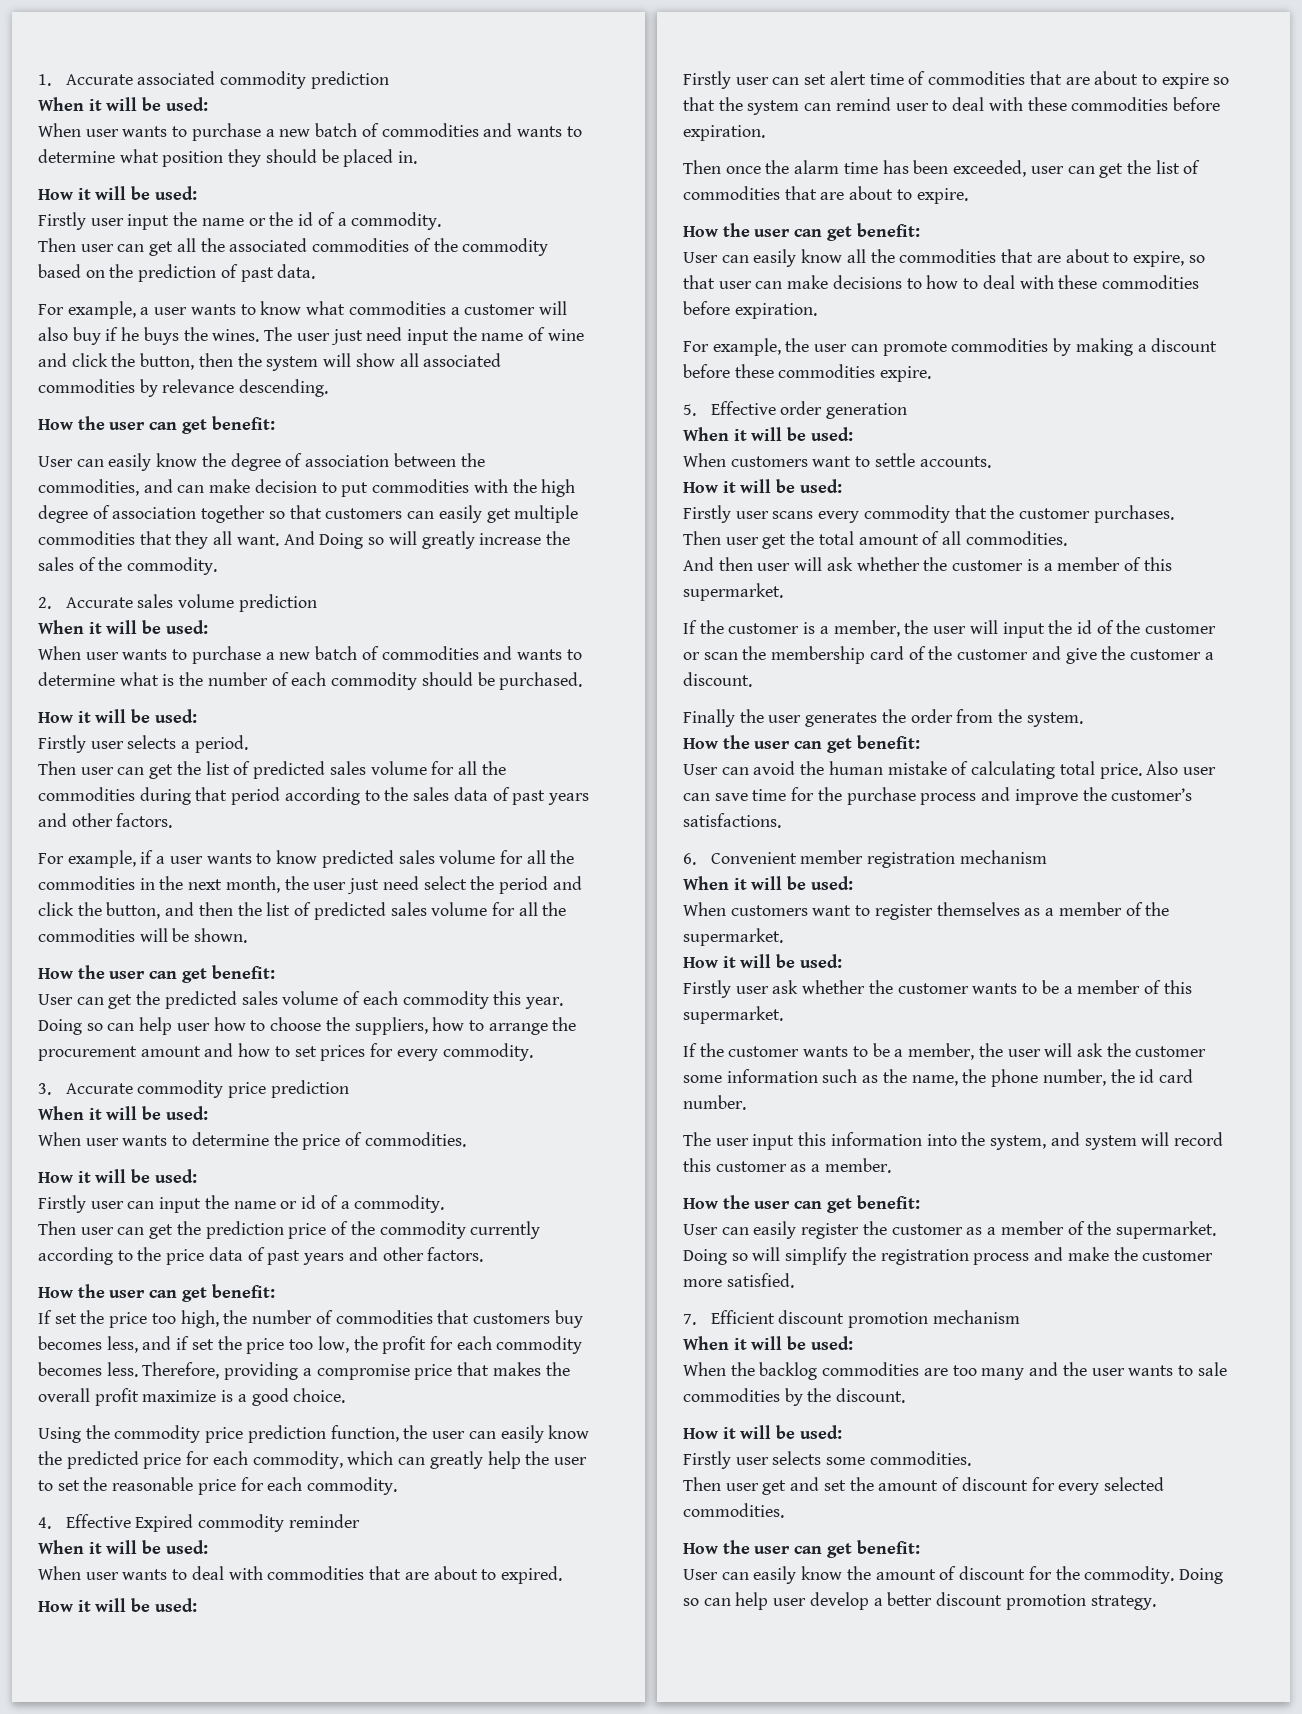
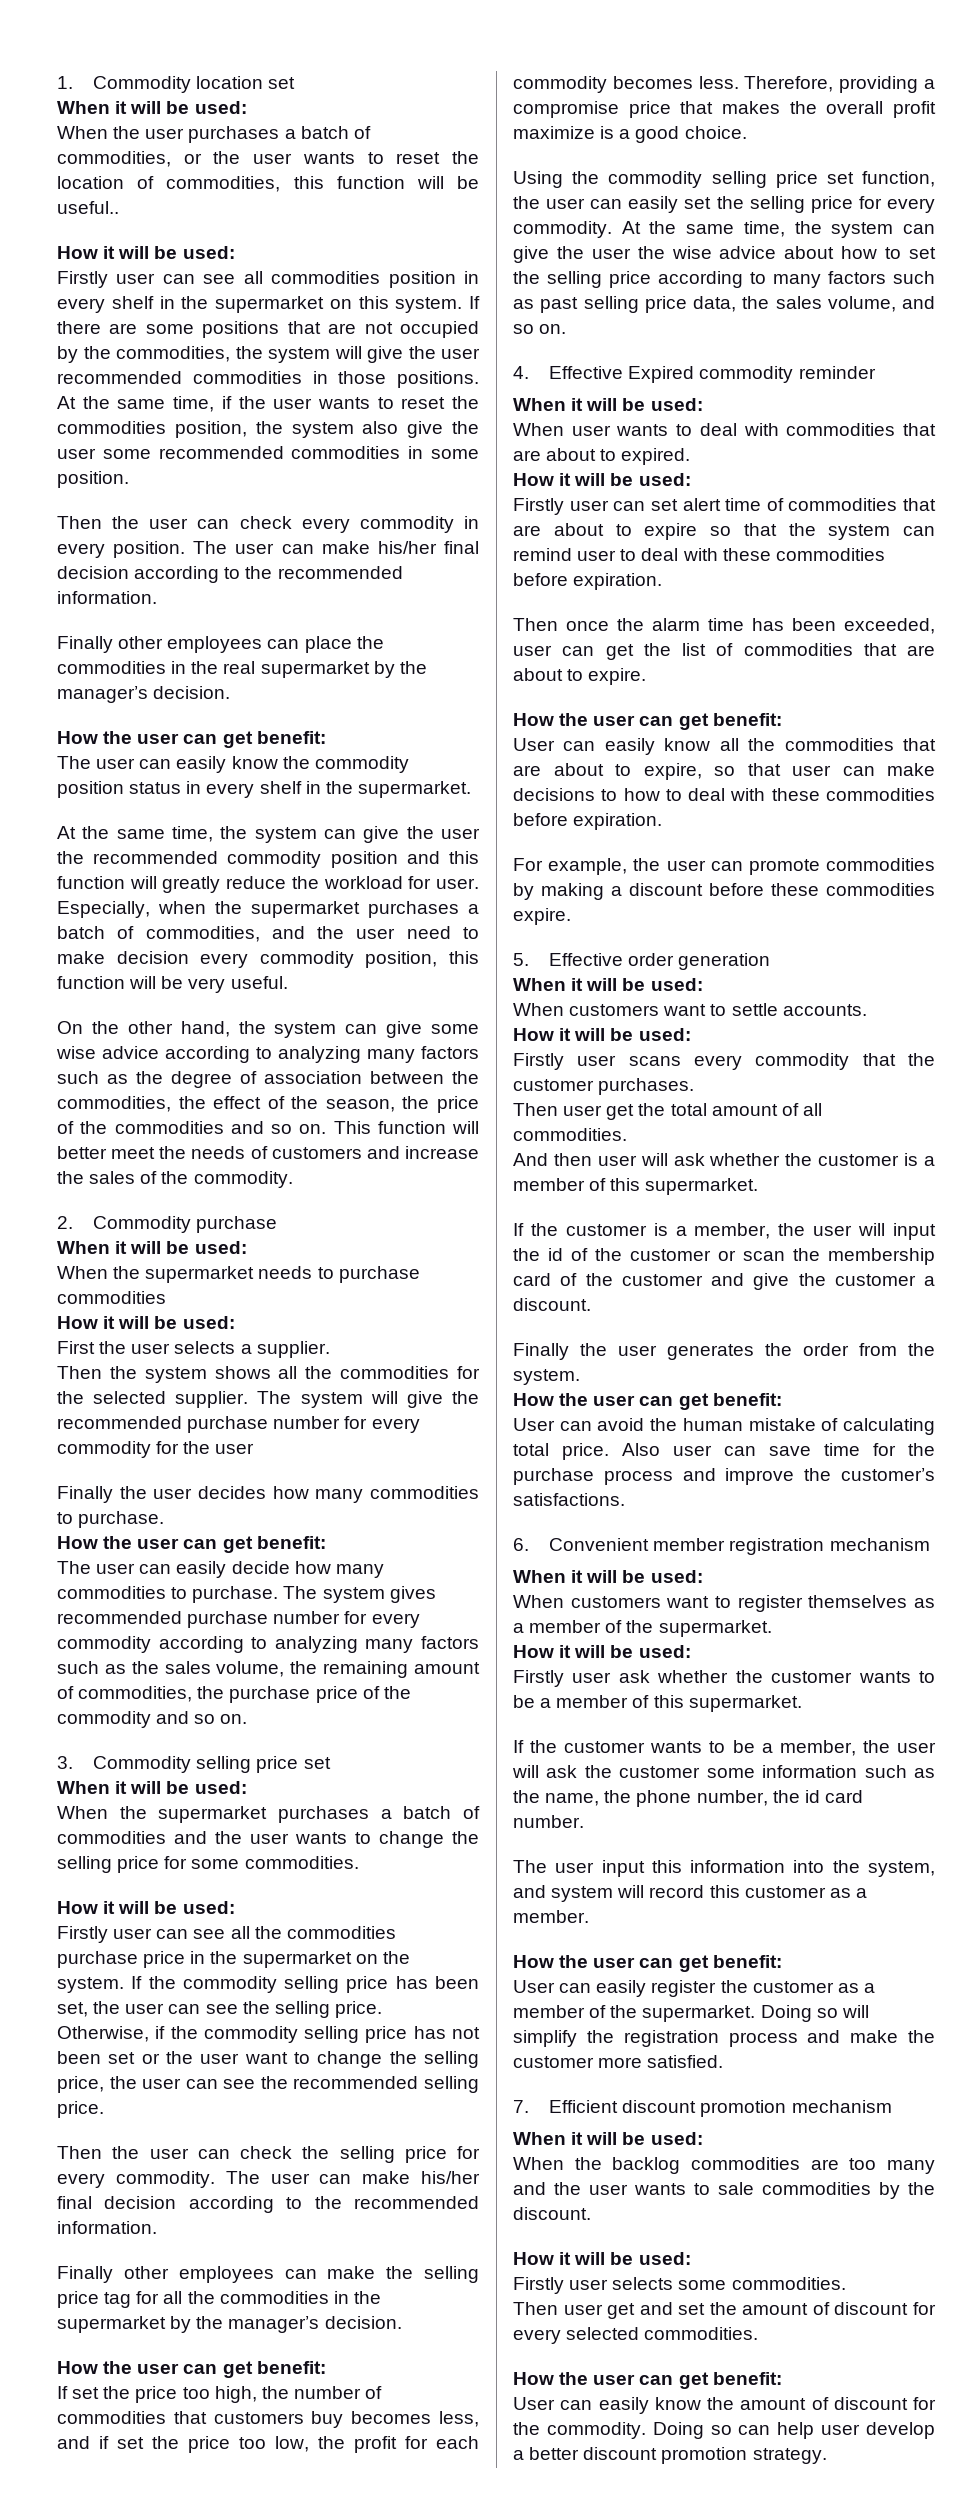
[65,71,389,89] [38,97,208,111] [38,123,582,141] [38,149,418,167] [38,186,197,200] [38,212,442,230] [38,238,549,256] [38,264,316,282] [38,301,567,319] [38,327,584,345] [38,353,502,371] [38,379,329,397] [38,416,275,434] [38,453,226,471] Accurate associated commodity prediction // When it will be used: // When user wants to purchase a new batch of commodities and wants to determine what position they should be placed in. // How it will be used: // Firstly user input the name or the id of a commodity. // Then user can get all the associated commodities of the commodity based on the prediction of past data. // For example, a user wants to know what commodities a customer will also buy if he buys the wines. The user just need input the name of wine and click the button, then the system will show all associated commodities by relevance descending. // How the user can get benefit: // User can easily know the -> [93,76,296,93] [57,101,247,114] [57,126,371,143] [57,151,480,167] [57,176,480,192] [57,201,119,214] [57,246,235,259] [57,271,479,288] [57,296,480,313] [57,321,479,338] [57,346,480,363] [57,371,479,388] [57,396,479,412] [57,421,479,438] [57,446,480,459] [57,471,129,488] [57,516,479,533] [57,541,480,558] [57,566,403,583] [57,591,157,604] [57,636,384,653] [57,661,427,678] [57,686,231,703] [57,731,326,748] [57,756,409,773] [57,781,471,798] [57,826,480,843] [57,851,479,868] [57,876,480,893] [57,901,479,918] [57,926,479,942] [57,951,480,968] [57,976,288,993] [57,1021,479,1038] [56,1046,479,1063] [57,1071,163,1084] Commodity location set // When it will be used: // When the user purchases a batch of commodities, or the user wants to reset the location of commodities, this function will be useful.. // How it will be used: // Firstly user can see all commodities position in every shelf in the supermarket on this system. If there are some positions that are not occupied by the commodities, the system will give the user recommended commodities in those positions. At the same time, if the user wants to reset the commodities position, the system also give the user some recommended commodities in some position. // Then the user can check every commodity in every position. The user can make his/her final decision according to the recommended information. // Finally other employees can place the commodities in the real supermarket by the manager’s decision. // How the user can get benefit: // The user can easily know the commodity position status in every shelf in the supermarket. // At the same time, the system can give the user the recommended commodity position and this function will greatly reduce the workload for user. Especially, when the supermarket purchases a batch of commodities, and the user need to make decision every commodity position, this function will be very useful. // On the other hand, the system can give some wise advice according to analyzing many factors such as the
[143,479,576,497] [38,505,579,523] [38,531,475,549] and can make decision to put commodities with the high degree of association together so that customers can easily get multiple commodities that they all want. And Doing so will greatly -> [178,1096,479,1113] [57,1121,479,1134] [57,1146,400,1159] the effect of the season, the price of the commodities and so on. This function will better meet the needs of customers and
[65,594,317,612] [38,620,208,634] [38,646,582,664] [38,672,583,690] [38,709,197,723] [38,735,86,753] Accurate sales volume prediction // When it will be used: // When user wants to purchase a new batch of commodities and wants to determine what is the number of each commodity should be purchased. // How it will be used: // Firstly -> [93,1216,278,1233] [57,1241,247,1254] [57,1266,420,1283] [57,1291,166,1304] [57,1316,235,1329] [57,1341,127,1354] Commodity purchase // When it will be used: // When the supermarket needs to purchase commodities // How it will be used: // First the
[194,735,248,753] [38,761,506,779] [38,787,589,805] [38,813,173,828] [38,850,575,868] [38,876,582,894] [38,902,567,920] [38,928,248,943] [38,965,275,983] [38,991,563,1009] [38,1017,577,1035] [38,1043,533,1061] [38,1080,349,1098] [38,1106,208,1120] [38,1132,363,1150] period. // Then user can get the list of predicted sales volume for all the commodities during that period according to the sales data of past years and other factors. // For example, if a user wants to know predicted sales volume for all the commodities in the next month, the user just need select the period and click the button, and then the list of predicted sales volume for all the commodities will be shown. // How the user can get benefit: // User can get the predicted sales volume of each commodity this year. Doing so can help user how to choose the suppliers, how to arrange the procurement amount and how to set prices for every commodity. // 3. Accurate commodity price prediction // When it will be used: // When user wants to determine the price of -> [256,1341,330,1358] [57,1366,480,1383] [57,1391,480,1408] [57,1416,420,1433] [57,1441,255,1458] [57,1486,480,1503] [57,1511,165,1528] [57,1536,326,1553] [57,1561,384,1578] [57,1586,436,1603] [57,1611,420,1628] [57,1636,480,1653] [57,1661,481,1678] [57,1686,411,1703] [57,1711,248,1728] [57,1756,331,1773] [57,1781,247,1794] [57,1806,481,1823] [57,1831,479,1848] [57,1856,240,1873] supplier. // Then the system shows all the commodities for the selected supplier. The system will give the recommended purchase number for every commodity for the user // Finally the user decides how many commodities to purchase. // How the user can get benefit: // The user can easily decide how many commodities to purchase. The system gives recommended purchase number for every commodity according to analyzing many factors such as the sales volume, the remaining amount of commodities, the purchase price of the commodity and so on. // 3. Commodity selling price set // When it will be used: // When the supermarket purchases a batch of commodities and the user wants to change the selling price for some
[159,1195,445,1213] [38,1221,541,1239] [38,1247,484,1265] input the name or id of a commodity. // Then user can get the prediction price of the commodity currently according to the price data of past years and other factors. -> [193,1926,396,1939] [57,1951,410,1968] [57,1976,479,1993] [57,2001,382,2018] [57,2026,480,2043] [57,2051,479,2068] [57,2076,479,2093] [57,2101,104,2118] [57,2146,480,2163] [57,2171,480,2188] [57,2196,479,2213] [57,2221,157,2234] [57,2266,479,2283] [57,2291,381,2308] [57,2316,402,2333] see all the commodities purchase price in the supermarket on the system. If the commodity selling price has been set, the user can see the selling price. Otherwise, if the commodity selling price has not been set or the user want to change the selling price, the user can see the recommended selling price. // Then the user can check the selling price for every commodity. The user can make his/her final decision according to the recommended information. // Finally other employees can make the selling price tag for all the commodities in the supermarket by the manager’s decision.
[205,1425,326,1443] price prediction -> [711,171,854,188] selling price set
[548,1425,590,1439] [38,1451,587,1469] [38,1477,398,1495] know the predicted price for each commodity, which can greatly help the user to set the reasonable price for each commodity. -> [684,196,935,213] [513,221,935,238] [513,246,937,263] [513,271,935,288] [513,296,935,313] [513,324,567,334] set the selling price for every commodity. At the same time, the system can give the user the wise advice about how to set the selling price according to many factors such as past selling price data, the sales volume, and so on.

